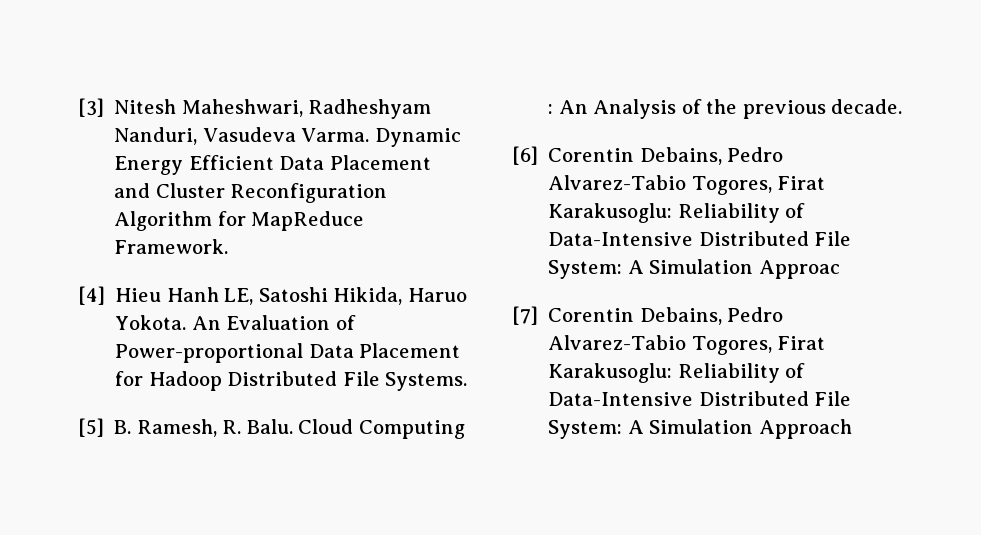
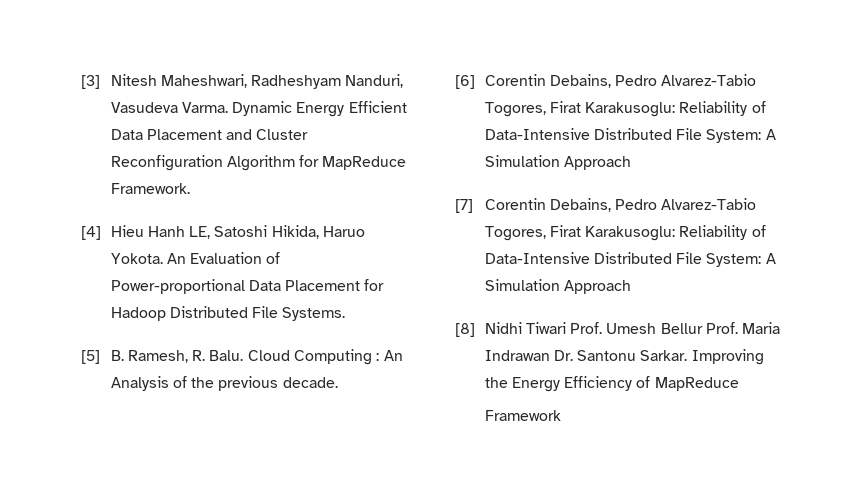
[758,260,840,279] Approac -> [563,156,631,170] Approach
(852, 429) none -> [455,322,781,337] [484,349,764,365] [484,376,739,392] [484,410,561,421] // [8] Nidhi Tiwari Prof. Umesh Bellur Prof. Maria Indrawan Dr. Santonu Sarkar. Improving the Energy Efficiency of MapReduce // Framework

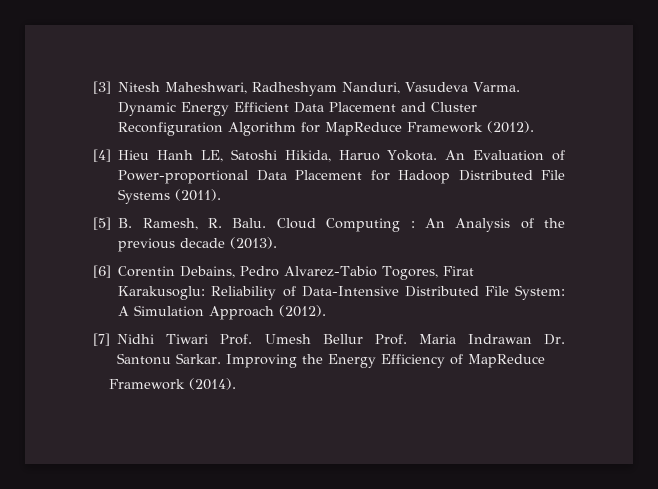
[110,183,190,194] Framework. -> [407,121,535,133] Framework (2012).
[282,307,346,321] Systems. -> [118,189,222,204] Systems (2011).
[282,377,338,388] decade. -> [180,237,278,249] decade (2013).
[455,198,757,213] [484,225,766,241] [484,252,776,267] [484,279,631,294] [455,323,475,337] // [7] Corentin Debains, Pedro Alvarez-Tabio Togores, Firat Karakusoglu: Reliability of Data-Intensive Distributed File System: A Simulation Approach // [8] -> [279,305,327,317] [93,333,110,346] (2012). // [7]
(561, 415) none -> [189,378,237,390] (2014).

